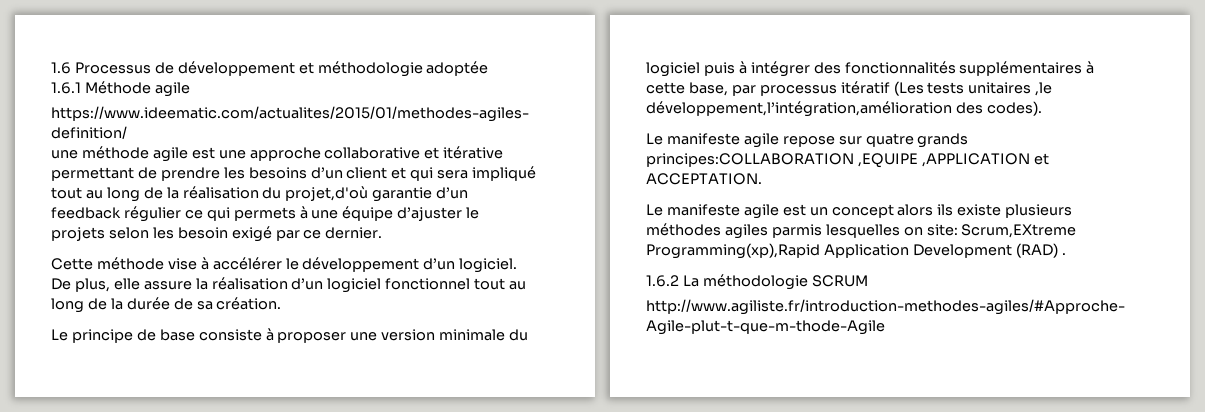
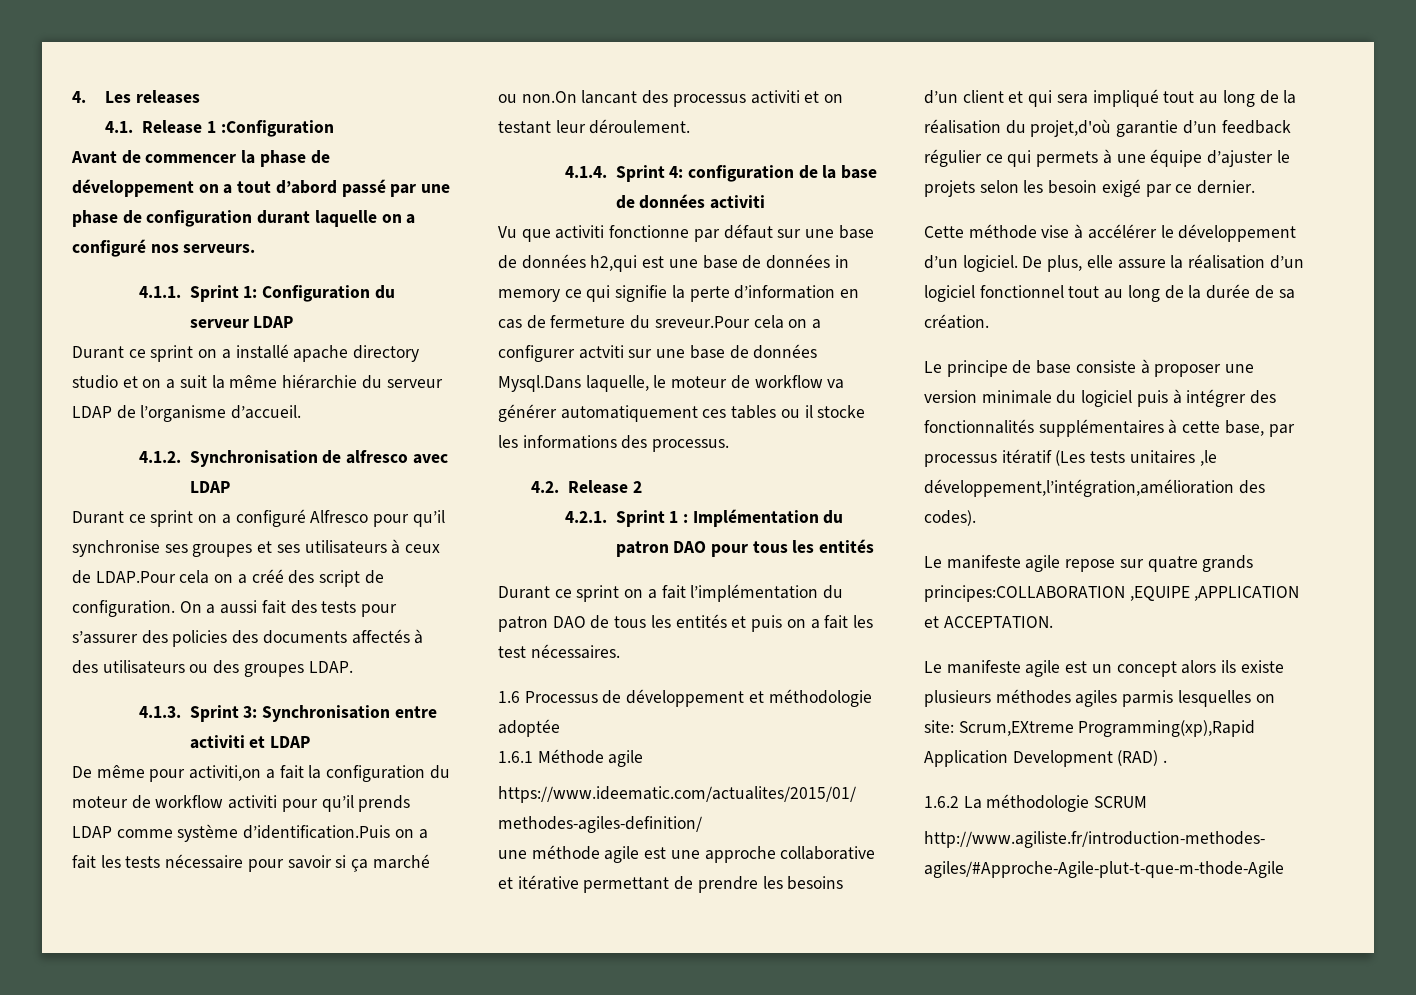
(51, 68) none -> [72,90,201,104] [105,120,334,137] [71,150,330,167] [72,179,451,197] [72,210,416,227] [72,239,256,257] [138,285,395,302] [189,316,294,328] [72,344,420,362] [72,374,443,389] [72,405,302,422] [138,450,448,467] [189,481,230,493] [72,509,445,527] [72,539,441,557] [72,569,384,587] [72,600,398,617] [72,629,424,647] [72,660,353,677] [138,705,437,722] [189,735,311,749] [72,765,450,782] [72,795,411,812] [72,824,428,842] [72,854,430,872] [498,90,844,107] [498,119,691,134] [564,165,878,182] [615,194,766,209] [498,224,874,242] [498,254,849,272] [498,285,860,302] [498,315,822,329] [498,344,818,362] [498,375,845,392] [498,404,866,422] [498,435,730,452] [531,480,642,494] [564,509,844,527] [615,539,875,557] [498,584,844,602] [498,614,873,632] [498,644,620,659] 4. Les releases // 4.1. Release 1 :Configuration // Avant de commencer la phase de développement on a tout d’abord passé par une phase de configuration durant laquelle on a configuré nos serveurs. // 4.1.1. Sprint 1: Configuration du serveur LDAP // Durant ce sprint on a installé apache directory studio et on a suit la même hiérarchie du serveur LDAP de l’organisme d’accueil. // 4.1.2. Synchronisation de alfresco avec LDAP // Durant ce sprint on a configuré Alfresco pour qu’il synchronise ses groupes et ses utilisateurs à ceux de LDAP.Pour cela on a créé des script de configuration. On a aussi fait des tests pour s’assurer des policies des documents affectés à des utilisateurs ou des groupes LDAP. // 4.1.3. Sprint 3: Synchronisation entre activiti et LDAP // De même pour activiti,on a fait la configuration du moteur de workflow activiti pour qu’il prends LDAP comme système d’identification.Puis on a fait les tests nécessaire pour savoir si ça marché ou non.On lancant des processus activiti et on testant leur déroulement. // 4.1.4. Sprint 4: configuration de la base de données activiti // Vu que activiti fonctionne par défaut sur une base de données h2,qui est une base de données in memory ce qui signifie la perte d’information en cas de fermeture du sreveur.Pour cela on a configurer actviti sur une base de données Mysql.Dans laquelle, le moteur de workflow va générer automatiquement ces tables ou il stocke les informations des processus. // 4.2. Release 2 // 4.2.1. Sprint 1 : Implémentation du patron DAO pour tous les entités // Durant ce sprint on a fait l’implémentation du patron DAO de tous les entités et puis on a fait les test nécessaires. //

